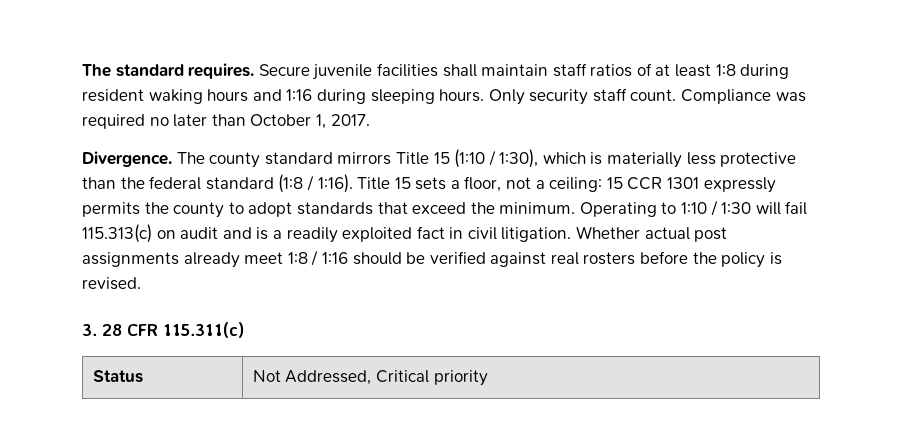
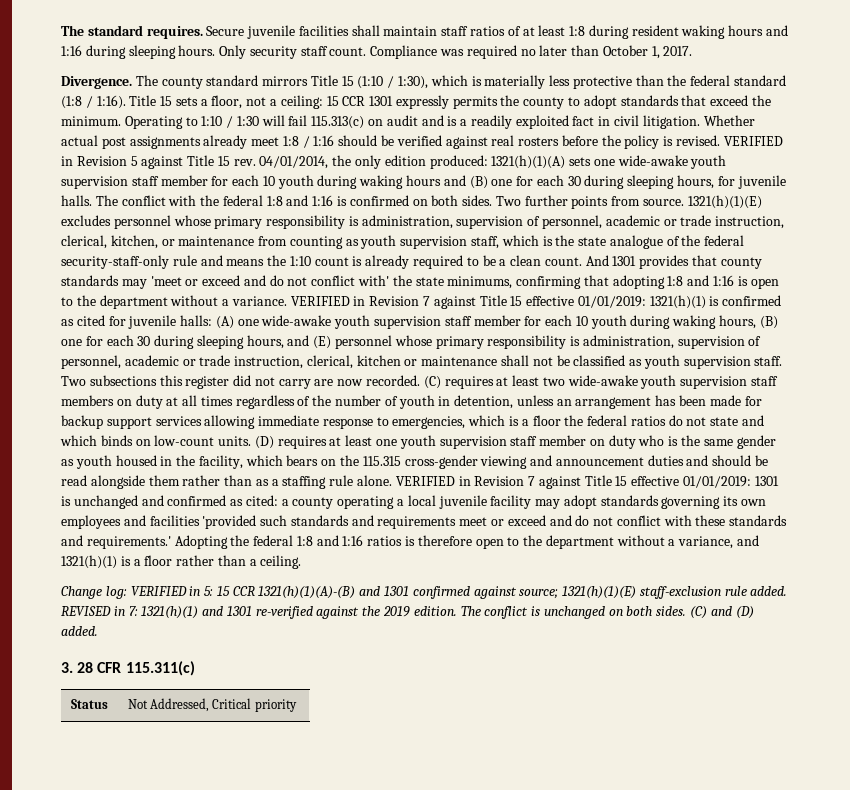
(141, 283) none -> [723,136,783,146] [61,155,727,169] [61,175,786,189] [61,195,762,209] [61,215,785,229] [61,235,745,249] [61,255,762,269] [61,275,779,289] [61,295,782,309] [61,315,778,329] [61,335,762,349] [61,355,783,369] [61,375,779,389] [61,395,762,409] [61,415,765,429] [60,435,776,449] [61,455,769,469] [61,475,779,489] [61,495,767,509] [61,515,788,529] [61,535,760,549] [61,555,302,569] [61,586,788,599] [61,606,754,619] [61,626,98,636] VERIFIED in Revision 5 against Title 15 rev. 04/01/2014, the only edition produced: 1321(h)(1)(A) sets one wide-awake youth supervision staff member for each 10 youth during waking hours and (B) one for each 30 during sleeping hours, for juvenile halls. The conflict with the federal 1:8 and 1:16 is confirmed on both sides. Two further points from source. 1321(h)(1)(E) excludes personnel whose primary responsibility is administration, supervision of personnel, academic or trade instruction, clerical, kitchen, or maintenance from counting as youth supervision staff, which is the state analogue of the federal security-staff-only rule and means the 1:10 count is already required to be a clean count. And 1301 provides that county standards may 'meet or exceed and do not conflict with' the state minimums, confirming that adopting 1:8 and 1:16 is open to the department without a variance. VERIFIED in Revision 7 against Title 15 effective 01/01/2019: 1321(h)(1) is confirmed as cited for juvenile halls: (A) one wide-awake youth supervision staff member for each 10 youth during waking hours, (B) one for each 30 during sleeping hours, and (E) personnel whose primary responsibility is administration, supervision of personnel, academic or trade instruction, clerical, kitchen or maintenance shall not be classified as youth supervision staff. Two subsections this register did not carry are now recorded. (C) requires at least two wide-awake youth supervision staff members on duty at all times regardless of the number of youth in detention, unless an arrangement has been made for backup support services allowing immediate response to emergencies, which is a floor the federal ratios do not state and which binds on low-count units. (D) requires at least one youth supervision staff member on duty who is the same gender as youth housed in the facility, which bears on the 115.315 cross-gender viewing and announcement duties and should be read alongside them rather than as a staffing rule alone. VERIFIED in Revision 7 against Title 15 effective 01/01/2019: 1301 is unchanged and confirmed as cited: a county operating a local juvenile facility may adopt standards governing its own employees and facilities 'provided such standards and requirements meet or exceed and do not conflict with these standards and requirements.' Adopting the federal 1:8 and 1:16 ratios is therefore open to the department without a variance, and 1321(h)(1) is a floor rather than a ceiling. // Change log: VERIFIED in 5: 15 CCR 1321(h)(1)(A)-(B) and 1301 confirmed against source; 1321(h)(1)(E) staff-exclusion rule added. REVISED in 7: 1321(h)(1) and 1301 re-verified against the 2019 edition. The conflict is unchanged on both sides. (C) and (D) added.

